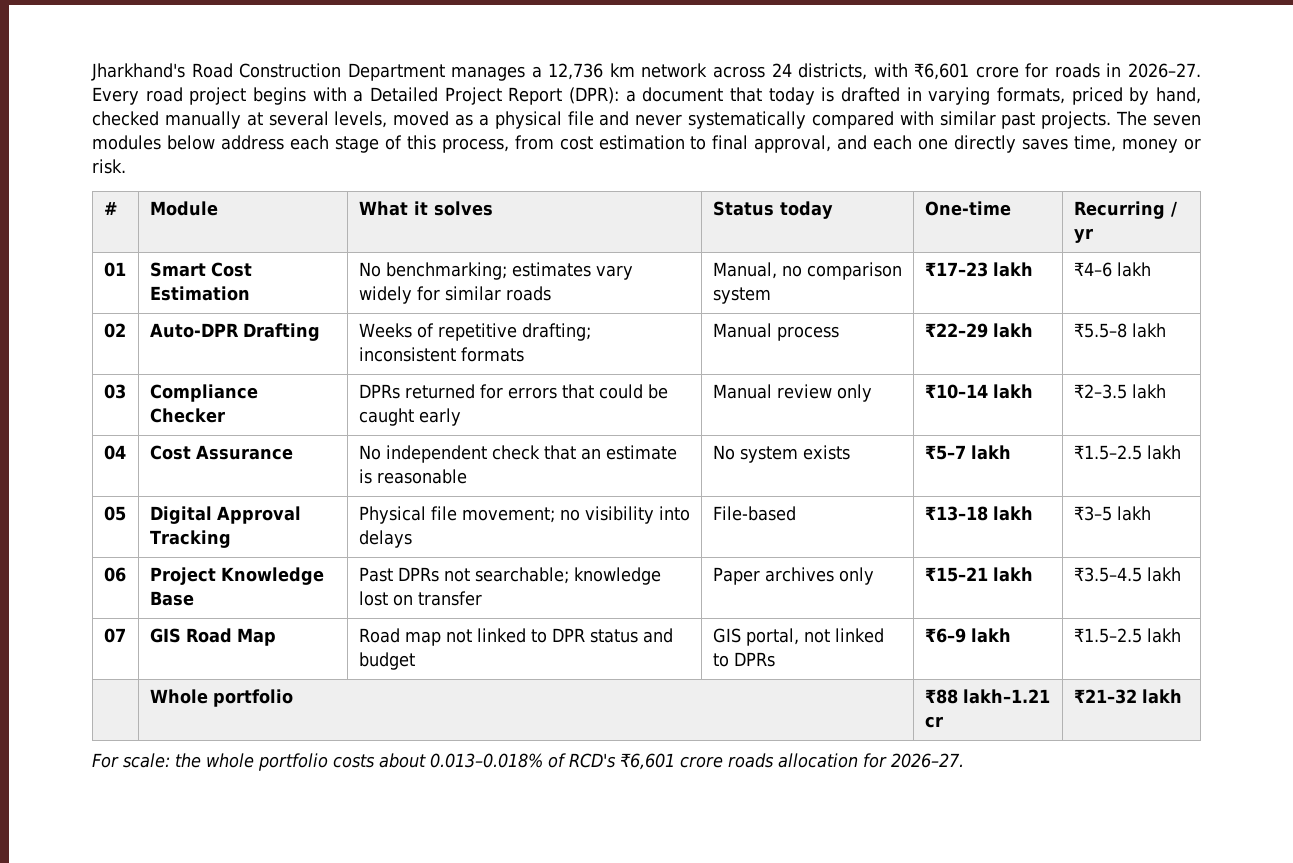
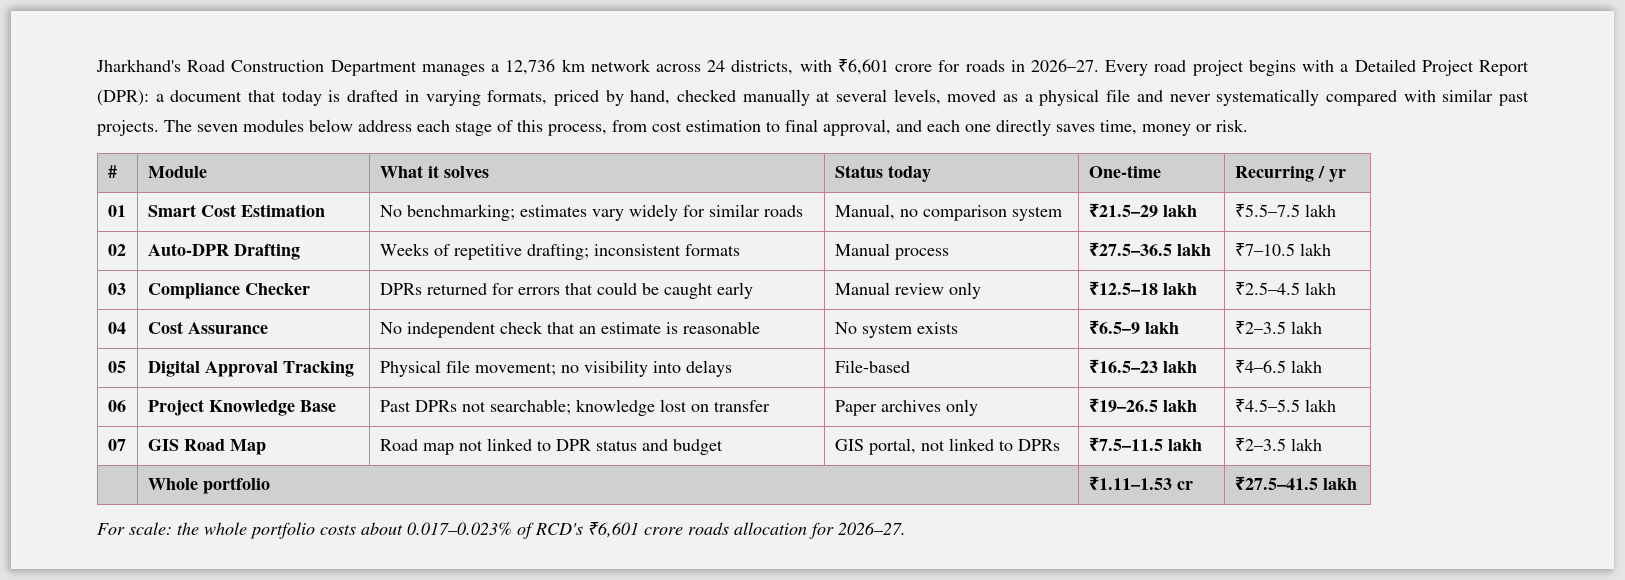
[924,262,1033,277] [1073,262,1112,277] ₹17–23 lakh | ₹4–6 -> [1088,203,1197,217] [1234,204,1300,217] ₹21.5–29 lakh | ₹5.5–7.5
[924,323,1033,338] [1073,323,1127,338] ₹22–29 lakh | ₹5.5–8 -> [1088,242,1211,256] [1234,243,1295,256] ₹27.5–36.5 lakh | ₹7–10.5
[924,384,1033,399] [1073,384,1127,399] ₹10–14 lakh | ₹2–3.5 -> [1088,281,1197,295] [1234,282,1300,295] ₹12.5–18 lakh | ₹2.5–4.5
[924,445,1011,460] [1073,445,1142,460] ₹5–7 lakh | ₹1.5–2.5 -> [1088,320,1179,334] [1234,321,1286,334] ₹6.5–9 lakh | ₹2–3.5
[924,506,1033,521] [1073,506,1112,521] ₹13–18 lakh | ₹3–5 -> [1088,359,1197,373] [1234,360,1286,373] ₹16.5–23 lakh | ₹4–6.5
[924,567,1033,582] [1073,567,1142,582] ₹15–21 lakh | ₹3.5–4.5 -> [1088,398,1197,412] [1234,399,1300,412] ₹19–26.5 lakh | ₹4.5–5.5
[924,628,1011,643] [1073,628,1142,643] ₹6–9 lakh | ₹1.5–2.5 -> [1088,437,1202,451] [1234,438,1286,451] ₹7.5–11.5 lakh | ₹2–3.5
[924,689,1050,704] ₹88 lakh–1.21 -> [1088,476,1172,490] ₹1.11–1.53
[1073,689,1137,704] ₹21–32 -> [1234,476,1318,490] ₹27.5–41.5
[430,753,543,768] 0.013–0.018% -> [407,522,512,536] 0.017–0.023%

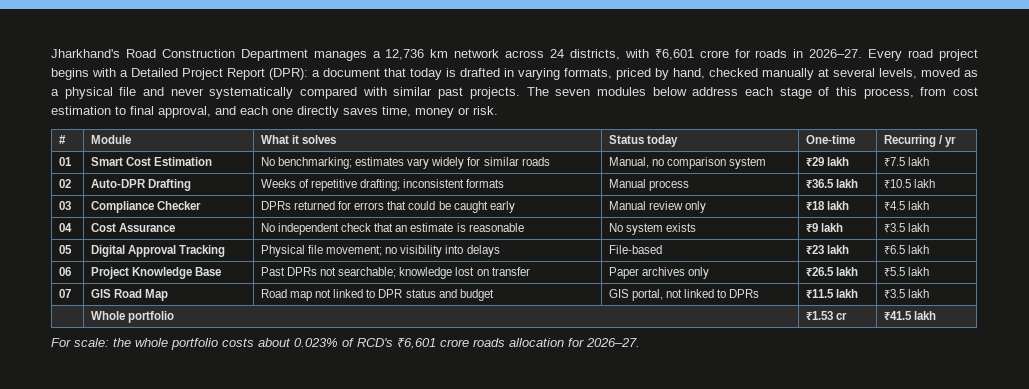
[1088,203,1197,217] [1234,204,1300,217] ₹21.5–29 lakh | ₹5.5–7.5 -> [805,157,850,166] [883,157,905,167] ₹29 lakh | ₹7.5
[1088,242,1211,256] [1234,243,1295,256] ₹27.5–36.5 lakh | ₹7–10.5 -> [805,179,859,188] [883,179,911,189] ₹36.5 lakh | ₹10.5
[1088,281,1197,295] [1234,282,1300,295] ₹12.5–18 lakh | ₹2.5–4.5 -> [805,201,850,210] [883,201,905,211] ₹18 lakh | ₹4.5
[1088,320,1179,334] [1234,321,1286,334] ₹6.5–9 lakh | ₹2–3.5 -> [805,223,844,232] [883,223,905,233] ₹9 lakh | ₹3.5
[1088,359,1197,373] [1234,360,1286,373] ₹16.5–23 lakh | ₹4–6.5 -> [805,245,850,254] [883,245,905,255] ₹23 lakh | ₹6.5
[1088,398,1197,412] [1234,399,1300,412] ₹19–26.5 lakh | ₹4.5–5.5 -> [805,267,859,276] [883,267,905,277] ₹26.5 lakh | ₹5.5
[1088,437,1202,451] [1234,438,1286,451] ₹7.5–11.5 lakh | ₹2–3.5 -> [805,289,859,298] [883,289,905,299] ₹11.5 lakh | ₹3.5
[1088,476,1172,490] ₹1.11–1.53 -> [805,311,833,320] ₹1.53
[1234,476,1318,490] ₹27.5–41.5 -> [883,311,912,320] ₹41.5
[407,522,512,536] 0.017–0.023% -> [294,338,338,347] 0.023%

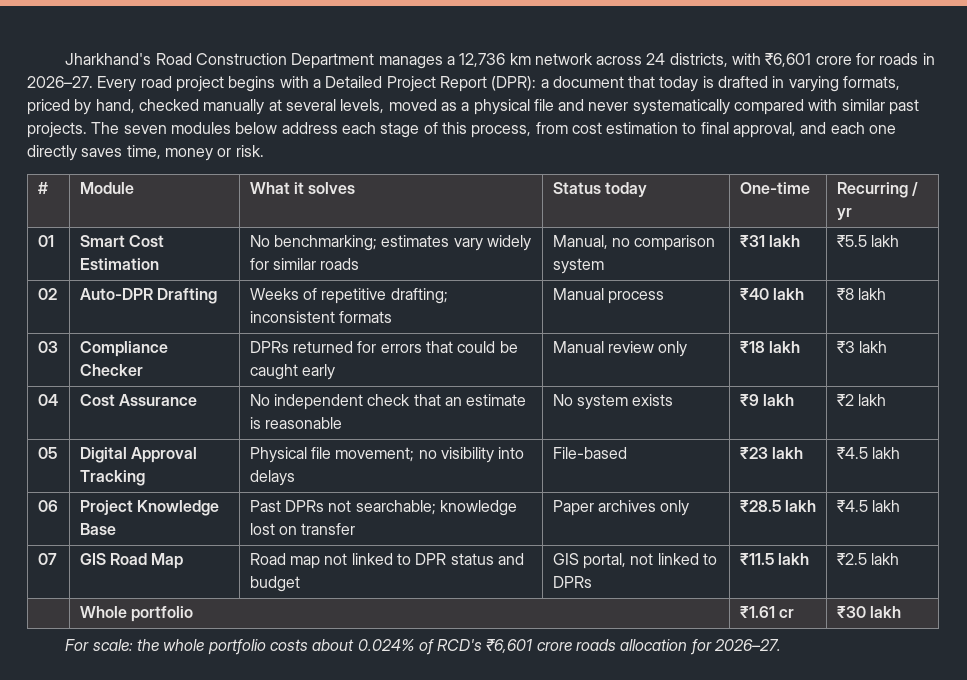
[805,157,850,166] [883,157,905,167] ₹29 lakh | ₹7.5 -> [739,235,801,247] [836,235,867,247] ₹31 lakh | ₹5.5
[805,179,859,188] [883,179,911,189] ₹36.5 lakh | ₹10.5 -> [739,288,805,300] [836,288,854,300] ₹40 lakh | ₹8
[883,201,905,211] ₹4.5 -> [836,341,855,353] ₹3
[883,223,905,233] ₹3.5 -> [836,394,854,406] ₹2
[883,245,905,255] ₹6.5 -> [836,447,868,459] ₹4.5
[805,267,859,276] [883,267,905,277] ₹26.5 lakh | ₹5.5 -> [739,500,817,512] [836,500,868,512] ₹28.5 lakh | ₹4.5
[883,289,905,299] ₹3.5 -> [836,553,867,565] ₹2.5
[805,311,833,320] ₹1.53 -> [739,606,775,618] ₹1.61
[883,311,912,320] ₹41.5 -> [836,606,866,618] ₹30
[294,338,338,347] 0.023% -> [357,639,415,651] 0.024%

